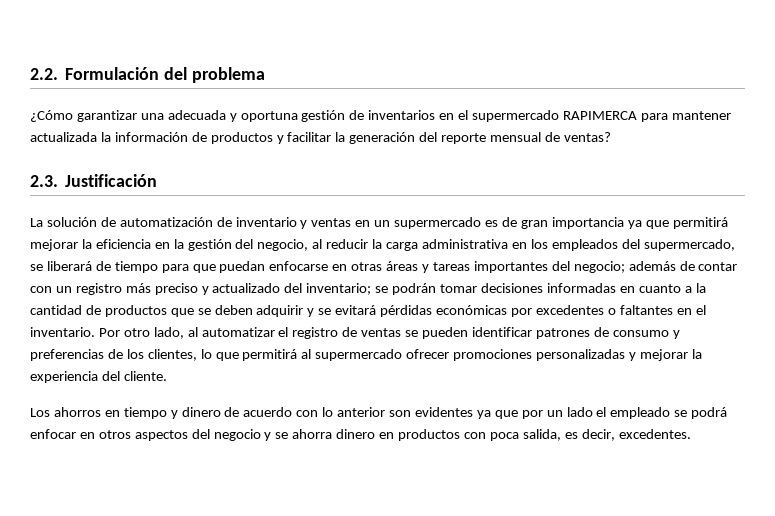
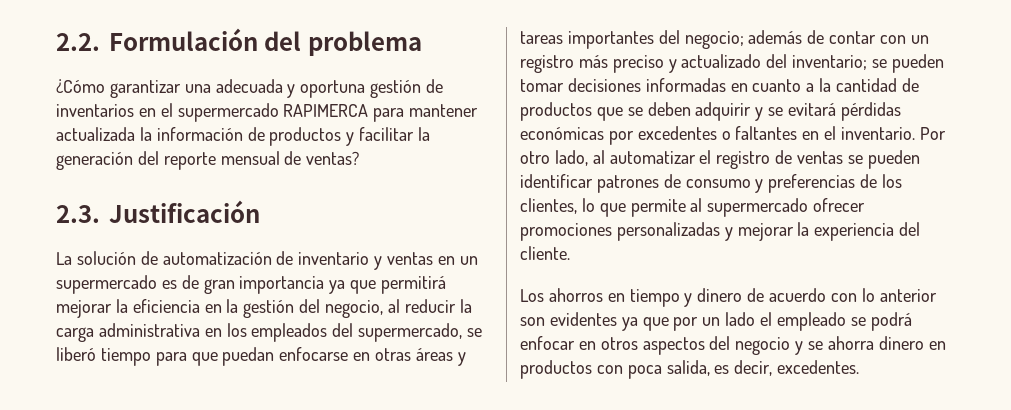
[46,261,111,271] liberará de -> [56,347,96,361] liberó
[392,283,437,295] podrán -> [891,54,944,73] pueden
[242,349,298,361] permitirá -> [630,199,686,217] permite

